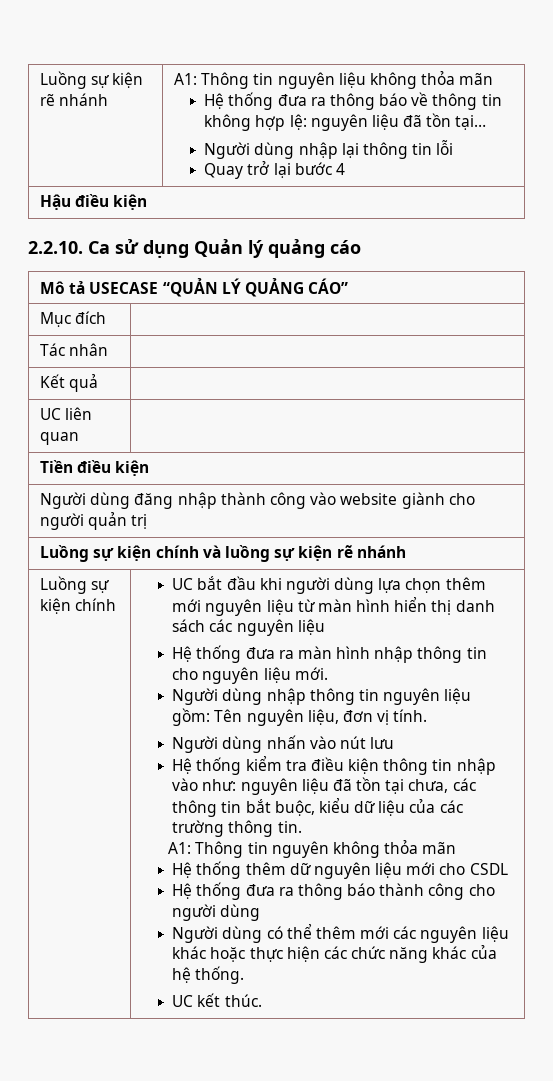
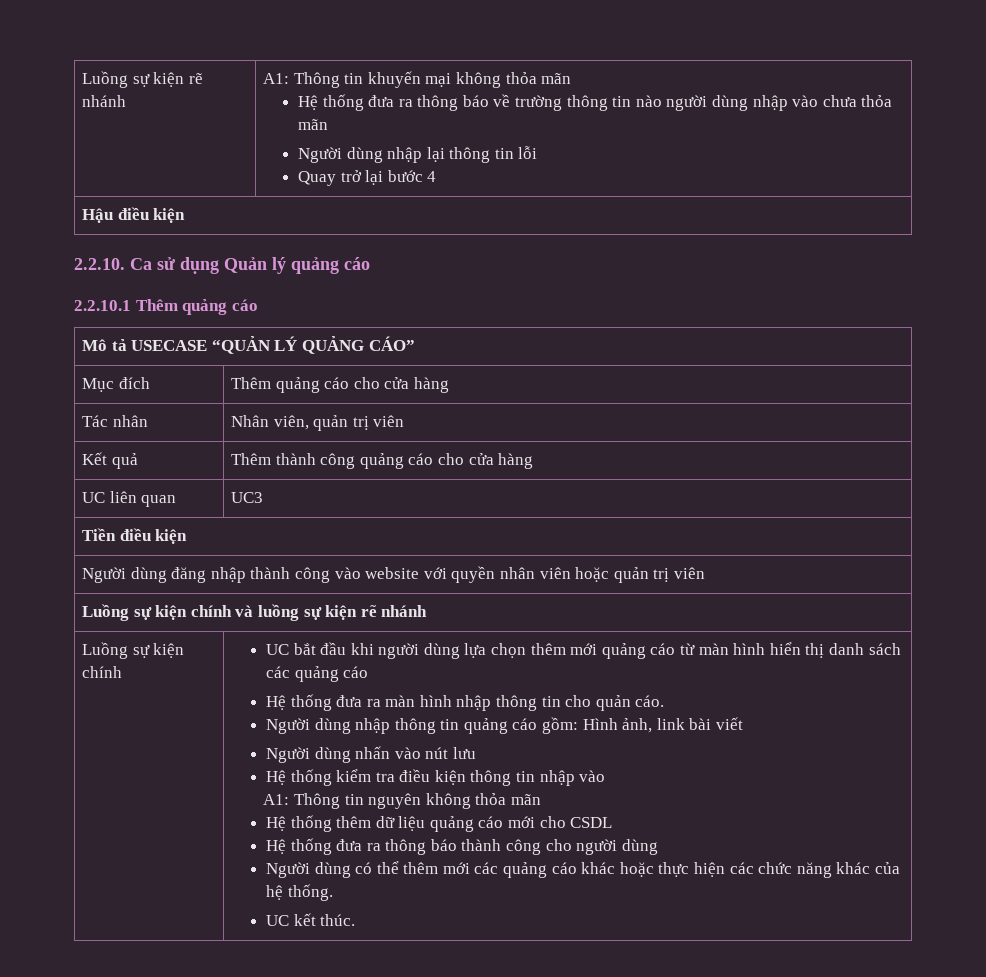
[277,72,366,89] nguyên liệu -> [367,71,452,88] khuyến mại
[432,93,502,110] [204,113,487,131] thông tin không hợp lệ: nguyên liệu đã tồn tại… -> [515,95,893,111] [297,119,328,130] trường thông tin nào người dùng nhập vào chưa thỏa mãn
(361, 247) none -> [74,299,258,315] // 2.2.10.1 Thêm quảng cáo
[40,343,109,356] [40,374,99,392] // Tác nhân | // Kết quả | -> [231,377,450,393] [82,415,148,427] [231,415,405,431] [82,452,138,469] [231,453,534,469] Thêm quảng cáo cho cửa hàng // Tác nhân | Nhân viên, quản trị viên // Kết quả | Thêm thành công quảng cáo cho cửa hàng
(80, 438) none -> [231,492,264,503] UC3
[401,492,475,509] [40,512,148,530] giành cho người quản trị -> [423,566,705,583] với quyền nhân viên hoặc quản trị viên
[205,599,294,616] nguyên liệu -> [601,643,676,659] quảng cáo
[236,619,325,636] nguyên liệu -> [294,666,369,682] quảng cáo
[202,667,328,684] nguyên liệu mới. -> [595,695,665,711] quản cáo.
[383,688,472,705] [172,708,428,726] nguyên liệu gồm: Tên nguyên liệu, đơn vị tính. -> [463,717,744,734] quảng cáo gồm: Hình ảnh, link bài viết
[202,777,476,795] [172,798,463,817] [172,820,302,837] như: nguyên liệu đã tồn tại chưa, các thông tin bắt buộc, kiểu dữ liệu của các trường thông tin. -> (606, 776) none
[313,862,403,879] nguyên liệu -> [398,816,504,832] liệu quảng cáo
[420,926,509,943] nguyên liệu -> [503,862,577,878] quảng cáo

